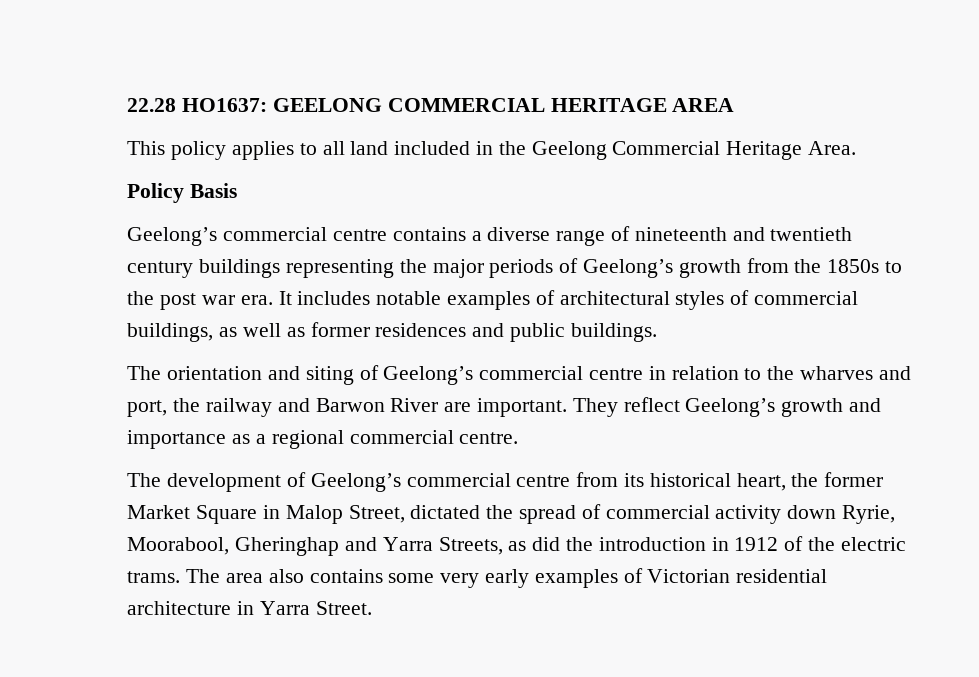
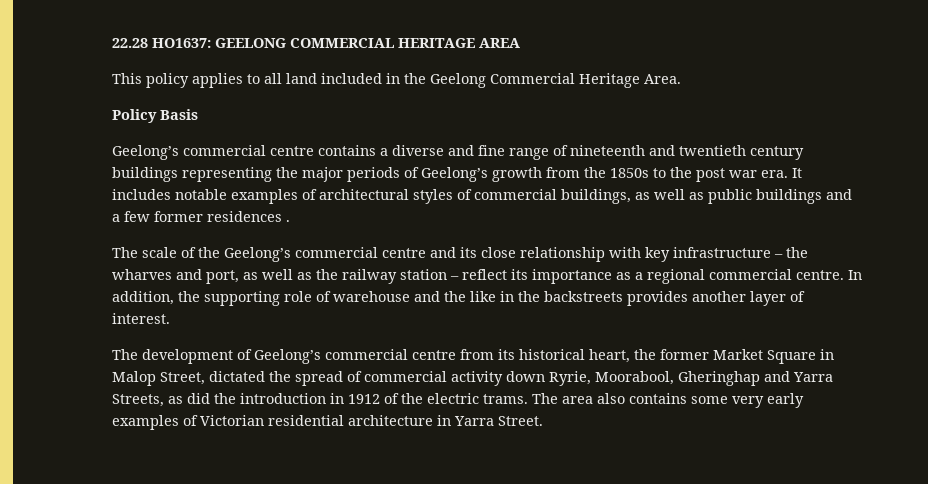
(551, 234) none -> [447,145,505,156] and fine
[310,322,657,342] [127,365,911,385] [127,397,881,417] former residences and public buildings. // The orientation and siting of Geelong’s commercial centre in relation to the wharves and port, the railway and Barwon River are important. They reflect Geelong’s growth and -> [707,189,852,204] [111,211,290,222] [111,247,808,262] [111,269,528,284] public buildings and a few former residences . // The scale of the Geelong’s commercial centre and its close relationship with key infrastructure – the wharves and port, as well as the railway station – reflect its
(519, 438) none -> [847,270,862,280] [111,291,805,306] [111,313,170,324] In addition, the supporting role of warehouse and the like in the backstreets provides another layer of interest.

